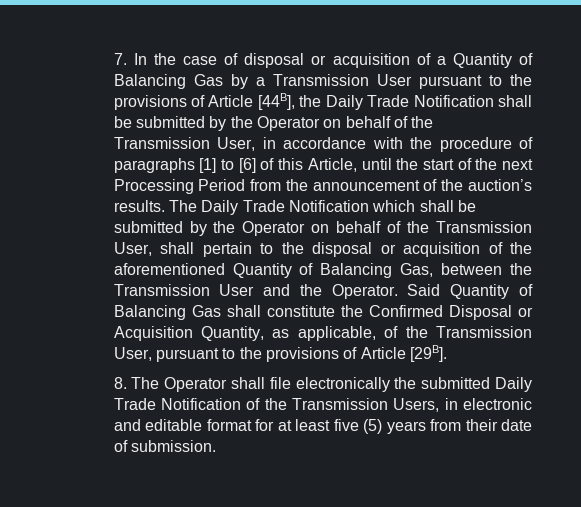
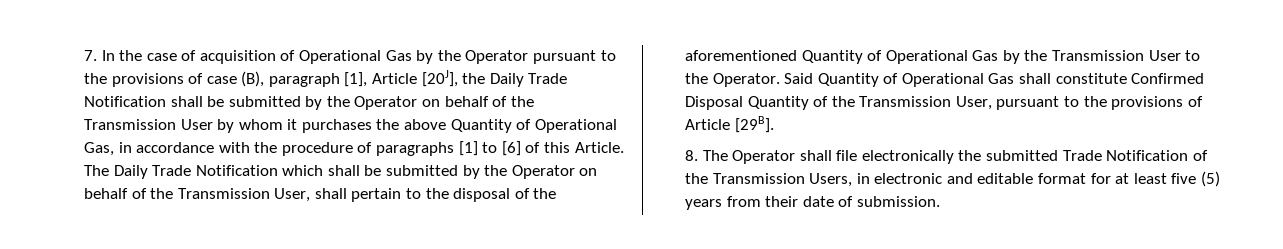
[244,53,533,68] [113,74,532,89] [113,93,295,110] disposal or acquisition of a Quantity of Balancing Gas by a Transmission User pursuant to the provisions of Article [44B], -> [199,50,616,64] [83,70,458,87] acquisition of Operational Gas by the Operator pursuant to the provisions of case (B), paragraph [1], Article [20J],
[217,137,256,151] User, -> [180,119,617,133] [83,142,114,156] User by whom it purchases the above Quantity of Operational Gas,
[307,158,533,172] [113,179,532,194] [113,200,165,212] Article, until the start of the next Processing Period from the announcement of the auction’s results. -> [574,142,624,153] Article.
[380,242,481,257] or acquisition -> (511, 195) none
[320,263,532,278] [113,284,291,296] Balancing Gas, between the Transmission User and -> [885,50,1201,64] Operational Gas by the Transmission User to
[113,305,186,320] Balancing -> [901,73,984,87] Operational
[340,305,363,317] the -> (1127, 78) none
[518,307,533,317] [113,326,376,341] or Acquisition Quantity, as applicable, -> [747,96,809,110] Quantity
[495,377,532,392] Daily -> (1059, 155) none

